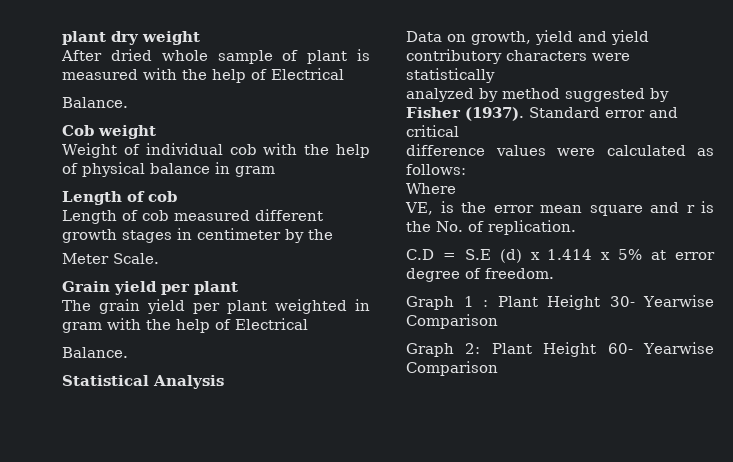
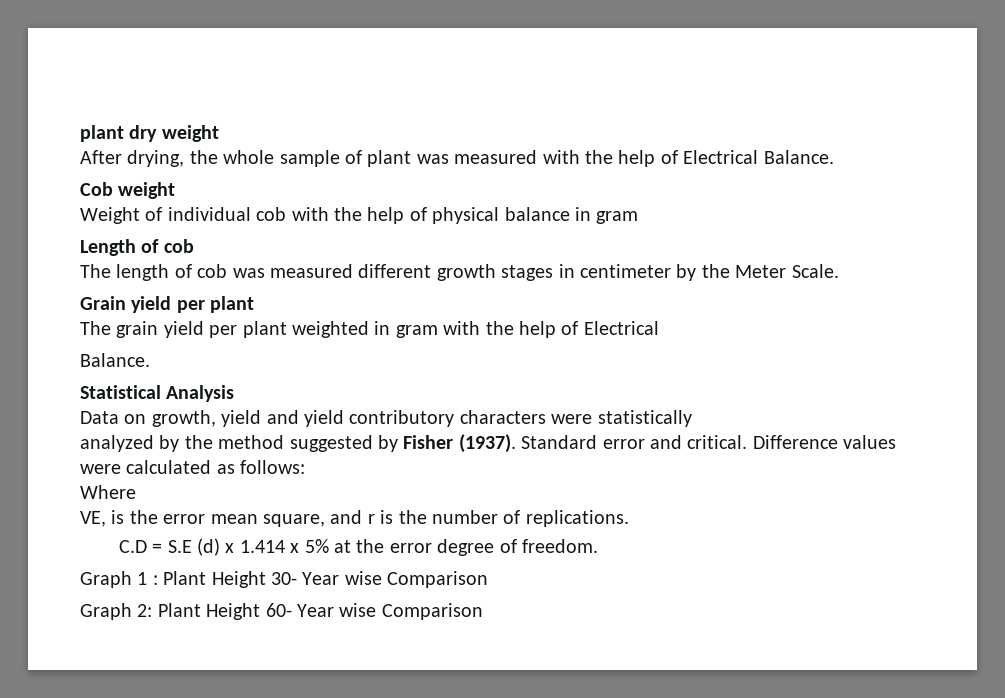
[110,49,152,61] dried -> [127,150,218,167] drying, the
[357,49,370,61] is -> [416,154,449,164] was
(344, 74) // -> (759, 157) none
[62,210,169,224] Length of cob -> [80,264,265,281] The length of cob was
(333, 234) // -> (730, 271) none
(498, 95) none -> [184,435,213,449] the
[406,125,459,137] [406,144,485,156] critical // difference -> [687,435,838,449] critical. Difference
[589,205,643,216] square -> [263,514,325,527] square,
[436,220,576,235] No. of replication. -> [431,510,629,527] number of replications.
(667, 255) none -> [356,539,385,553] the
[643,295,715,307] Yearwise -> [302,571,382,585] Year wise
[643,342,715,354] Yearwise -> [297,603,377,617] Year wise

